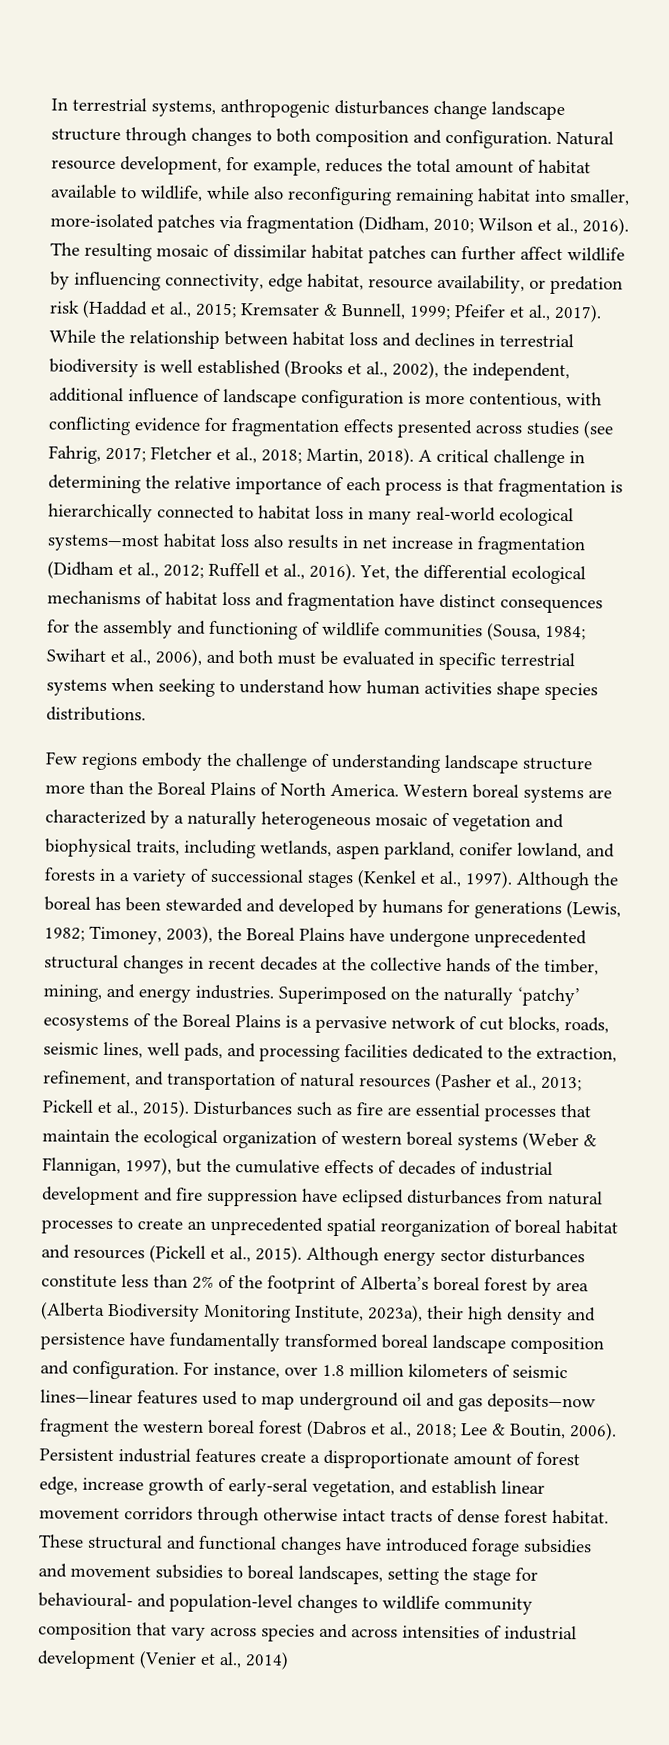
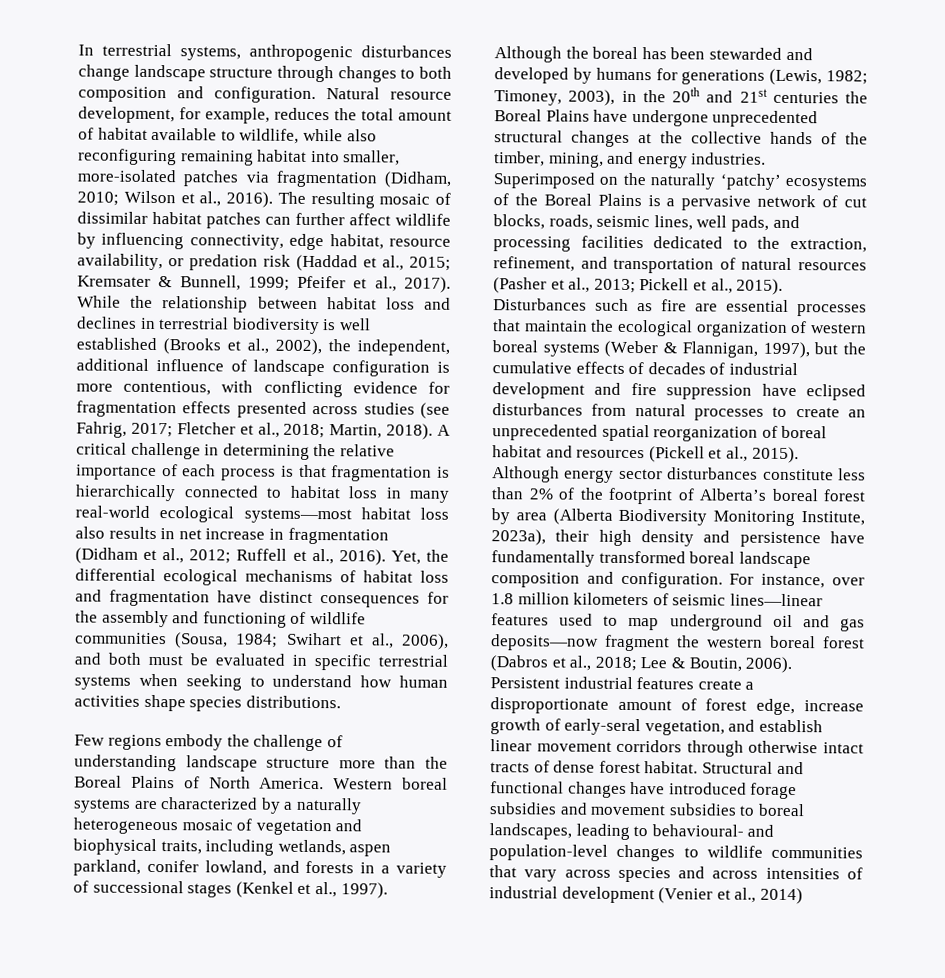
(213, 934) none -> [621,87,839,104] in the 20th and 21st centuries
[188,956,318,971] in recent decades -> (630, 138) none
[38,1534,163,1550] These structural -> [701,761,773,774] Structural
[387,1567,538,1586] setting the stage for -> [575,823,649,840] leading to
[444,1597,533,1615] [38,1622,132,1641] community composition -> [771,846,863,859] communities

